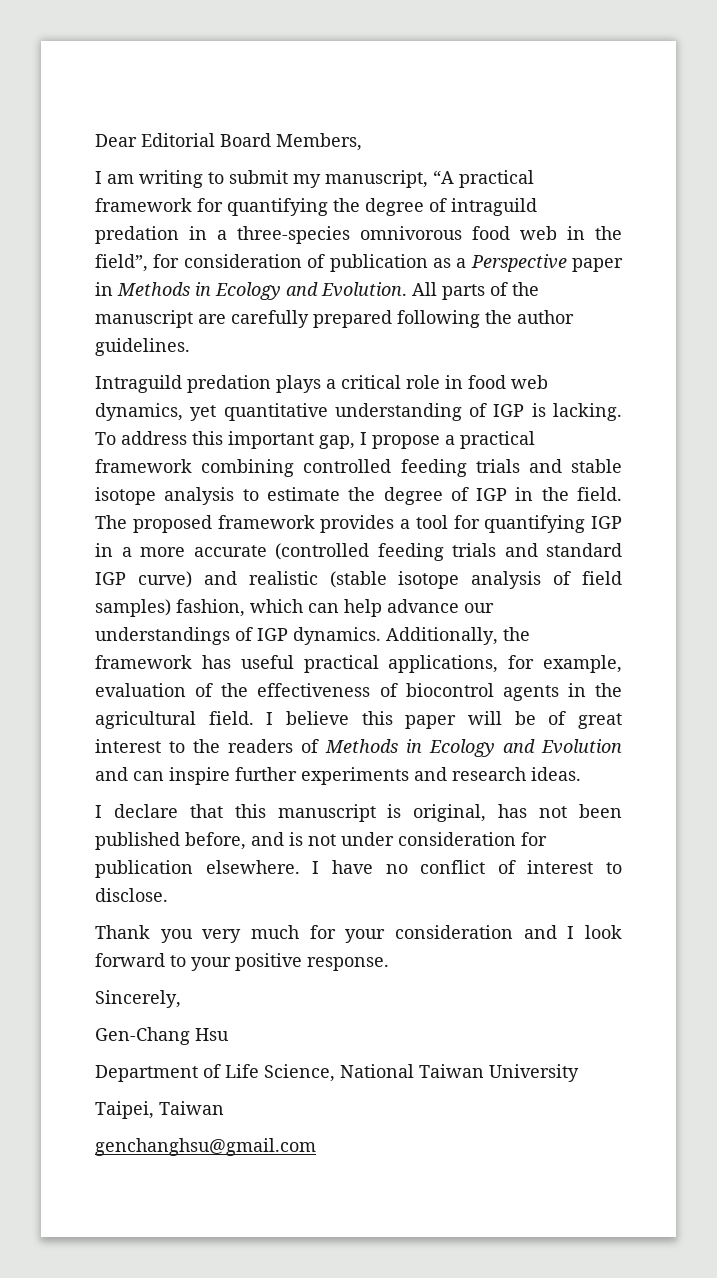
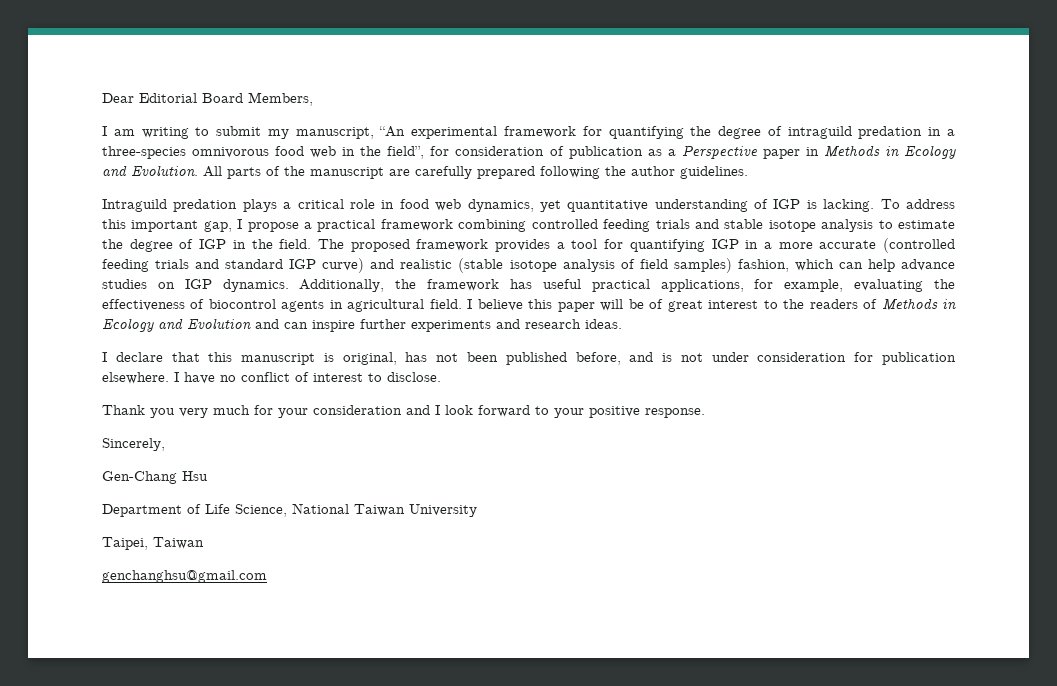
[433,170,534,188] “A practical -> [379,126,498,139] “An experimental
[464,603,494,613] [95,627,253,645] our understandings of -> [102,279,175,289] studies on
[95,683,214,697] evaluation of -> [854,279,924,292] evaluating
[595,683,622,697] the -> (343, 304) none

